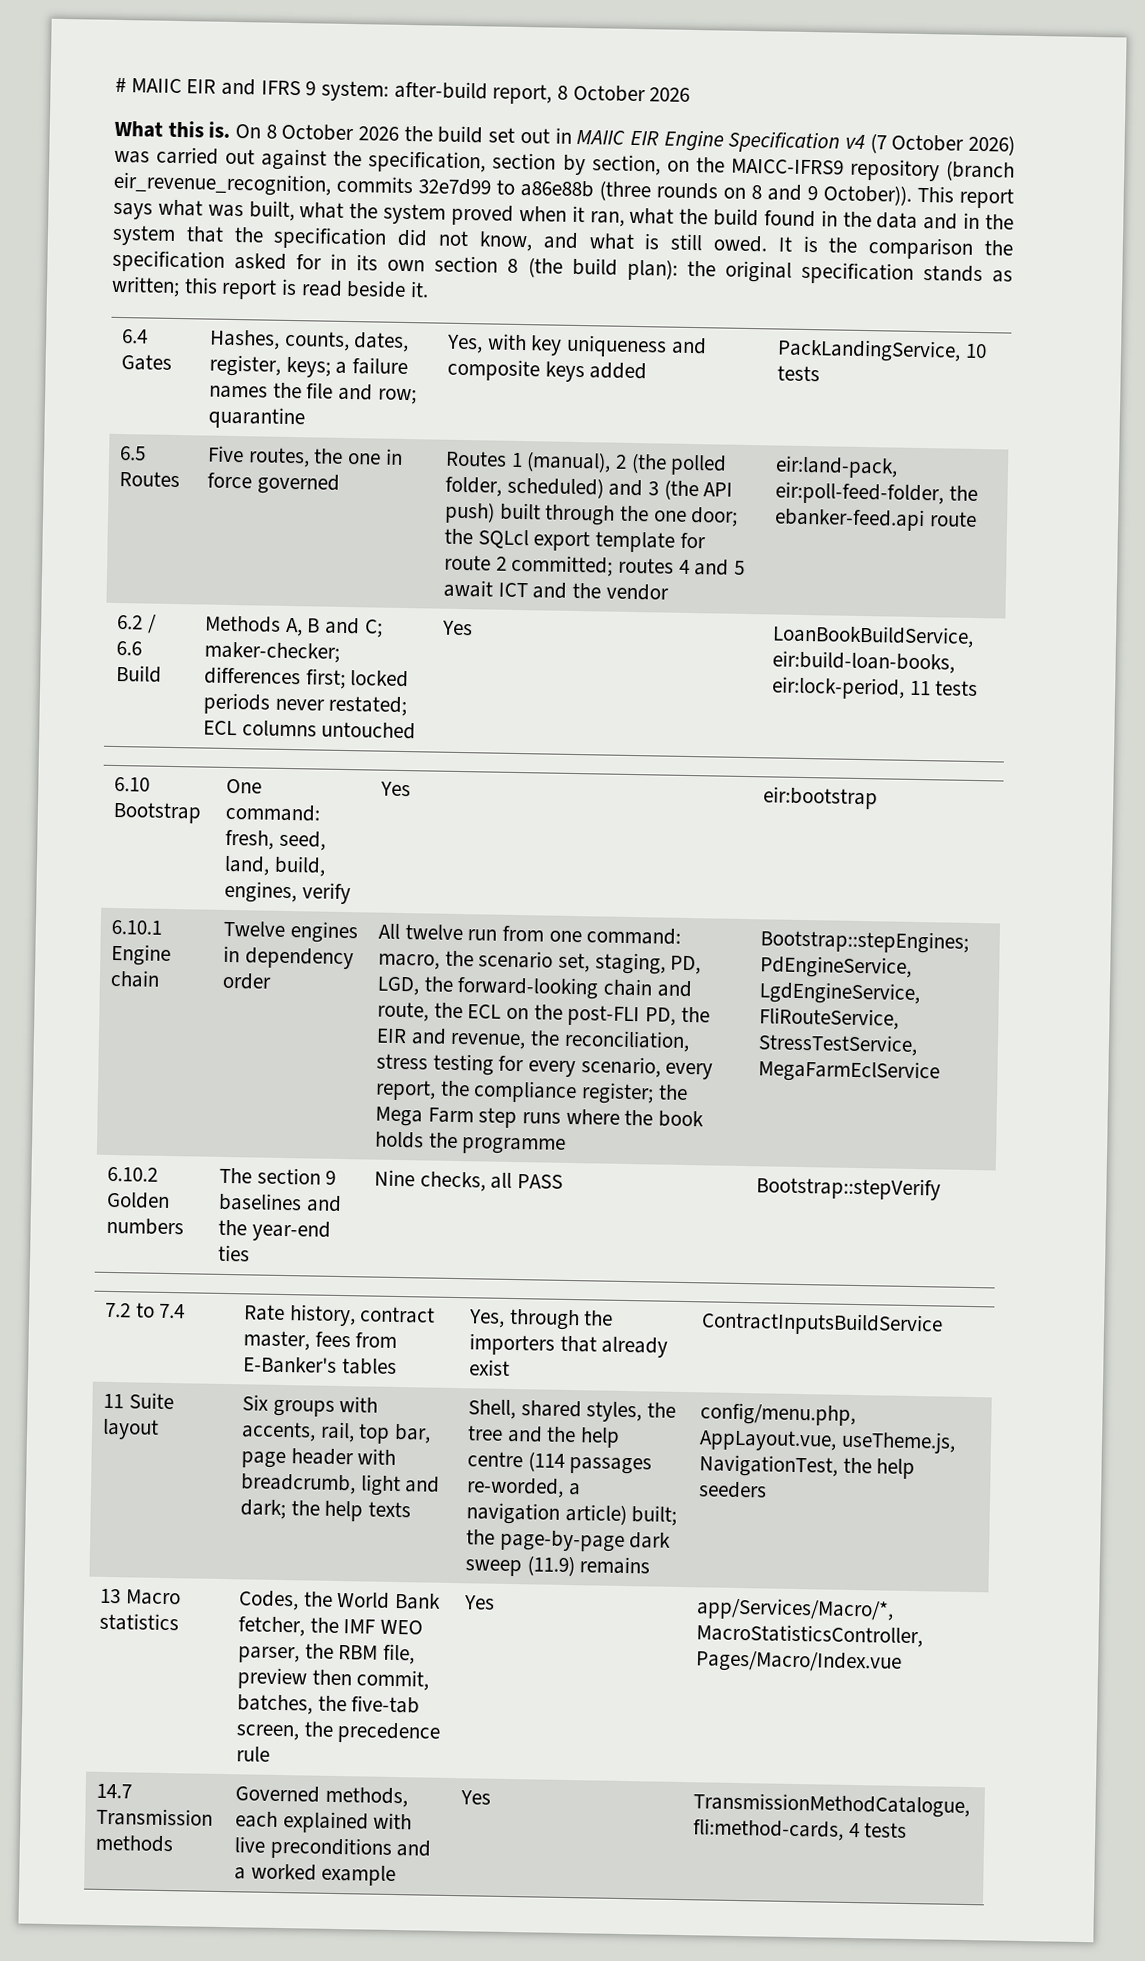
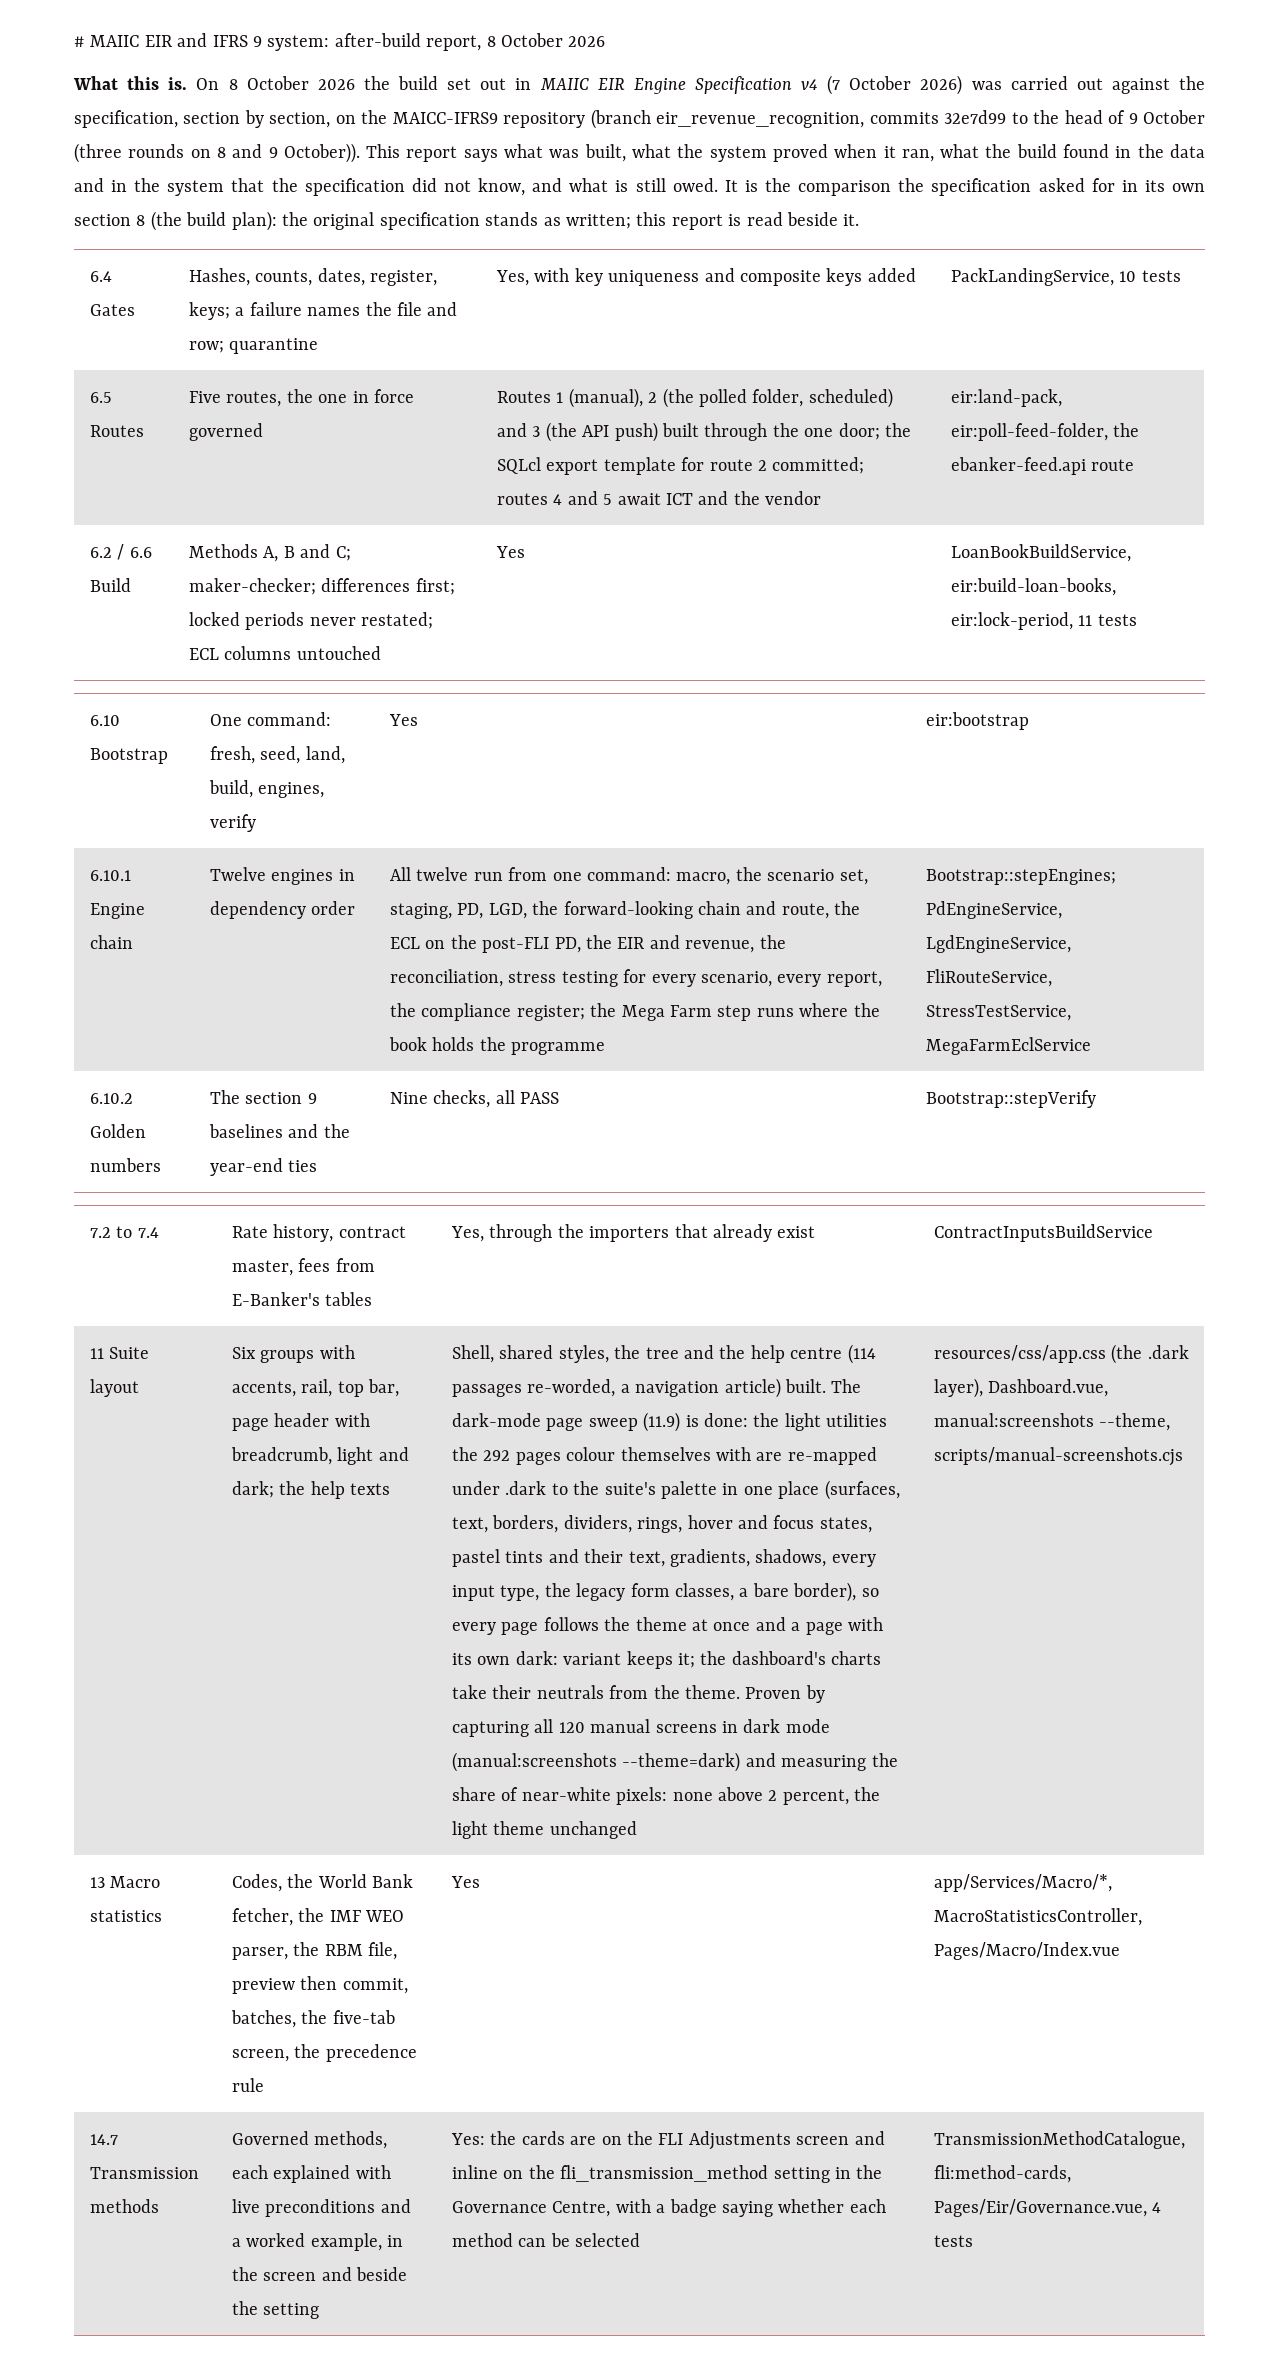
[520,179,594,198] a86e88b -> [1033,110,1206,124] the head of 9 October
[631,1505,678,1526] [465,1529,672,1552] [464,1555,651,1577] [699,1402,856,1427] [698,1429,956,1454] [698,1454,916,1480] [698,1481,767,1499] built; the page-by-page dark sweep (11.9) remains | config/menu.php, AppLayout.vue, useTheme.js, NavigationTest, the help seeders -> [784,1379,862,1393] [451,1412,888,1432] [451,1447,877,1465] [451,1480,900,1500] [451,1515,872,1533] [451,1549,876,1567] [451,1582,879,1602] [451,1617,883,1635] [451,1651,882,1669] [451,1685,825,1703] [451,1719,830,1737] [451,1752,898,1772] [451,1787,881,1805] [451,1821,637,1839] [933,1344,1189,1364] [933,1378,1109,1398] [933,1413,1171,1431] [933,1447,1183,1466] built. The dark-mode page sweep (11.9) is done: the light utilities the 292 pages colour themselves with are re-mapped under .dark to the suite's palette in one place (surfaces, text, borders, dividers, rings, hover and focus states, pastel tints and their text, gradients, shadows, every input type, the legacy form classes, a bare border), so every page follows the theme at once and a page with its own dark: variant keeps it; the dashboard's charts take their neutrals from the theme. Proven by capturing all 120 manual screens in dark mode (manual:screenshots --theme=dark) and measuring the share of near-white pixels: none above 2 percent, the light theme unchanged | resources/css/app.css (the .dark layer), Dashboard.vue, manual:screenshots --theme, scripts/manual-screenshots.cjs
[321,1864,397,1887] [459,1790,491,1805] example | Yes -> [310,2233,404,2251] [231,2267,408,2281] [231,2301,320,2319] [450,2131,885,2150] [451,2165,883,2183] [451,2199,886,2217] [451,2233,641,2247] example, in the screen and beside the setting | Yes: the cards are on the FLI Adjustments screen and inline on the fli_transmission_method setting in the Governance Centre, with a badge saying whether each method can be selected
(844, 1829) none -> [933,2199,1147,2217] Pages/Eir/Governance.vue,

